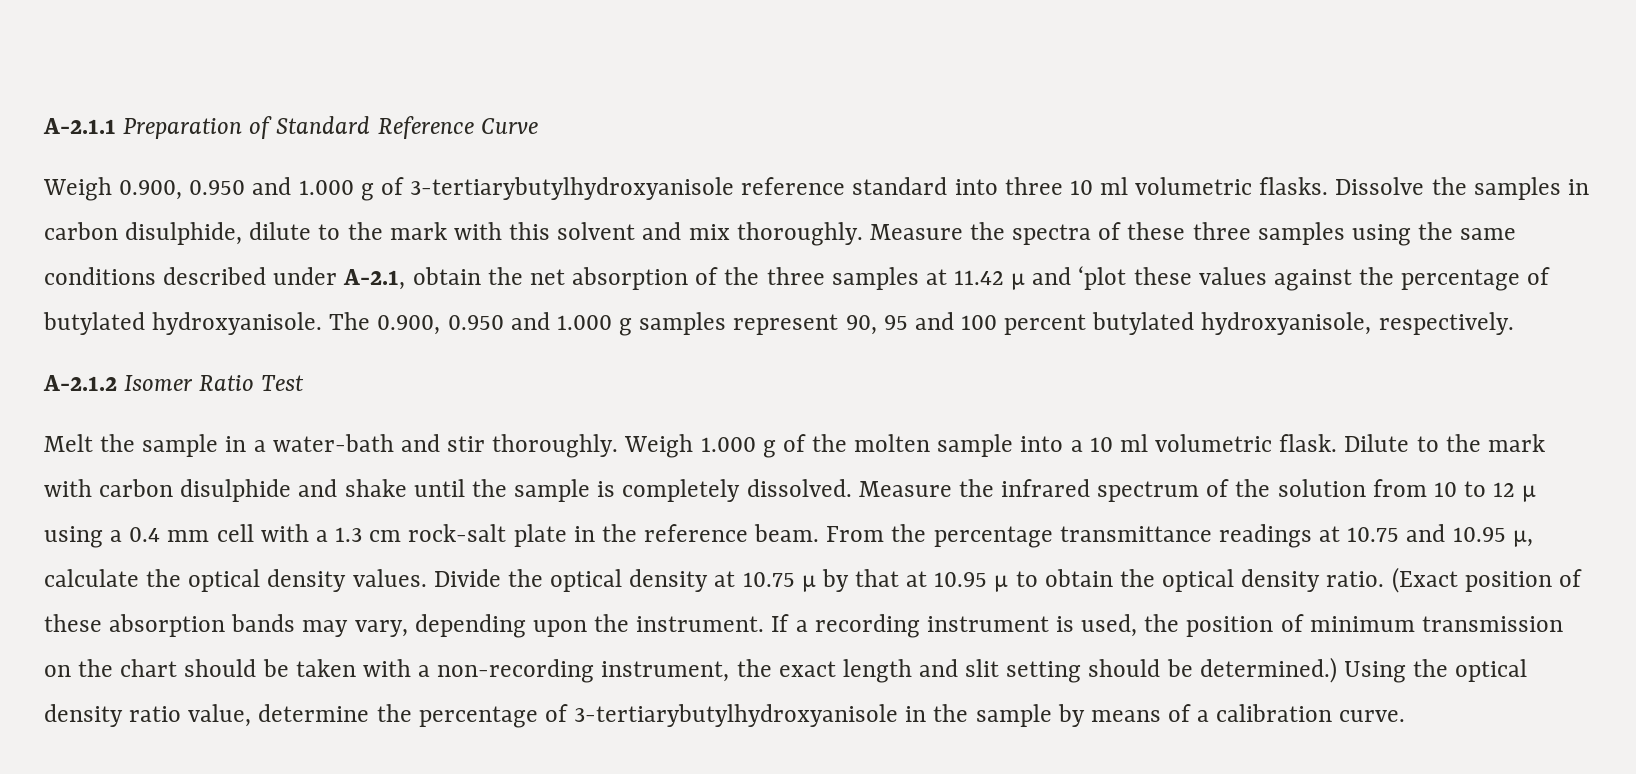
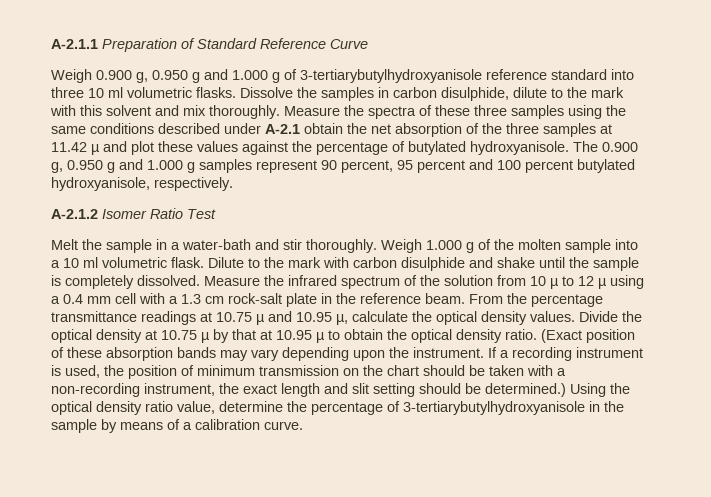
[119,180,246,200] 0.900, 0.950 -> [96,70,200,83] 0.900 g, 0.950 g
[343,269,406,290] A-2.1, -> [265,124,300,134] A-2.1
[1078,266,1127,290] ‘plot -> [131,141,154,155] plot
[377,315,504,335] 0.900, 0.950 -> [602,142,638,152] [51,160,115,173] 0.900 g, 0.950 g
[845,315,908,335] 90, 95 -> [321,160,465,173] 90 percent, 95 percent
(1457, 489) none -> [550,278,559,289] µ
(1400, 534) none -> [256,314,265,325] µ
[354,620,408,637] vary, -> [251,349,279,361] vary

